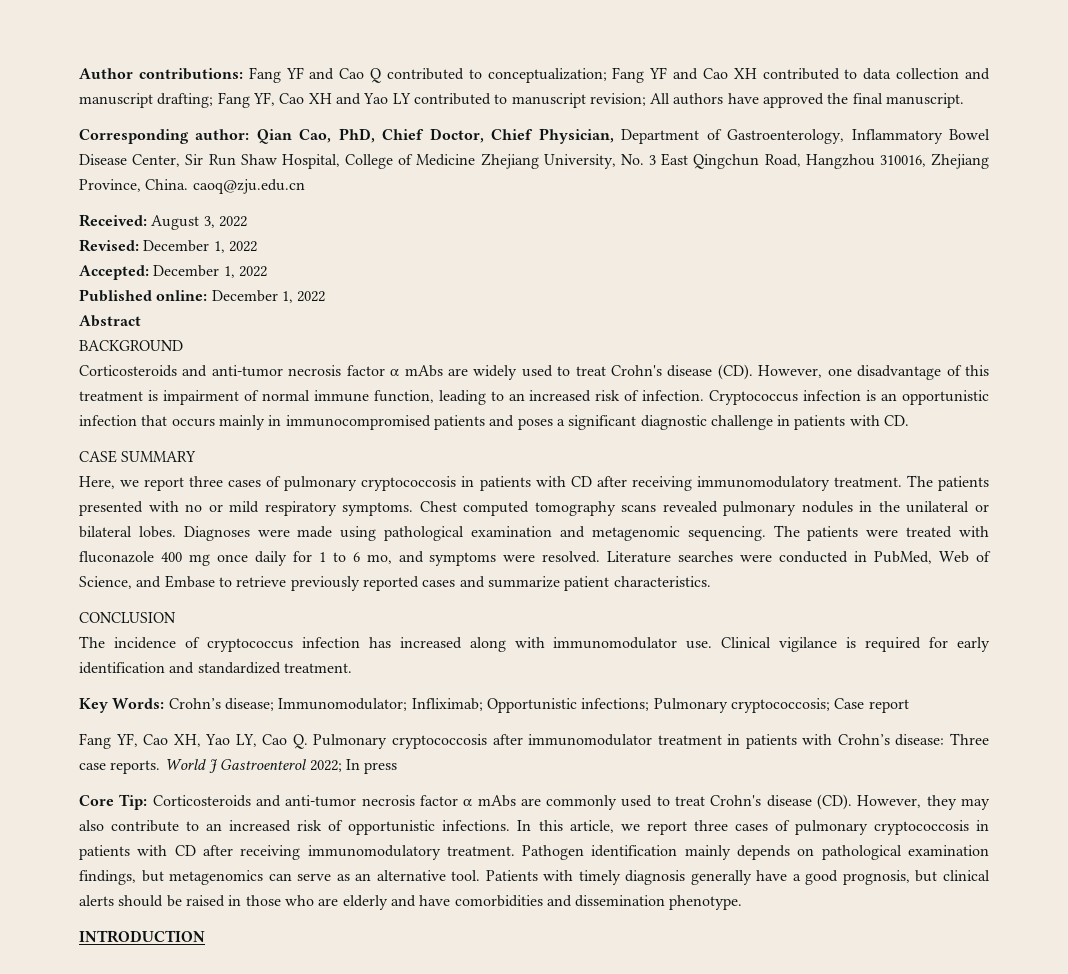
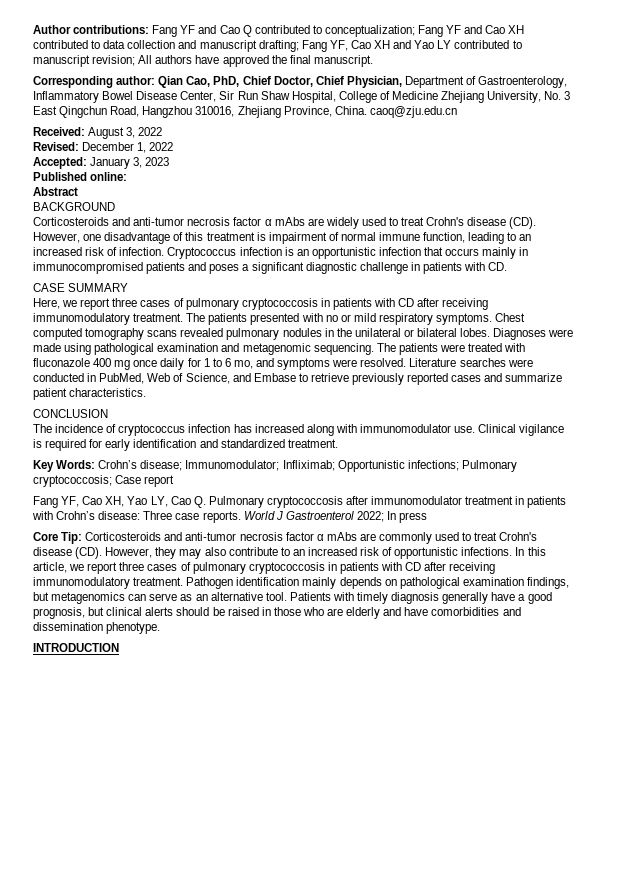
[153,265,267,278] December 1, 2022 -> [90,157,170,169] January 3, 2023
[211,290,326,303] December 1, 2022 -> (128, 176) none

